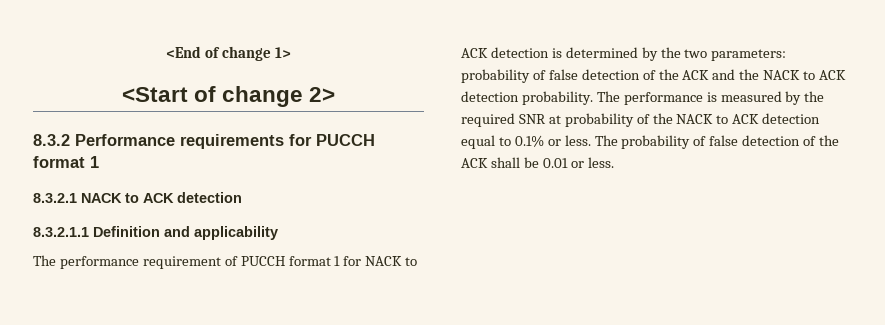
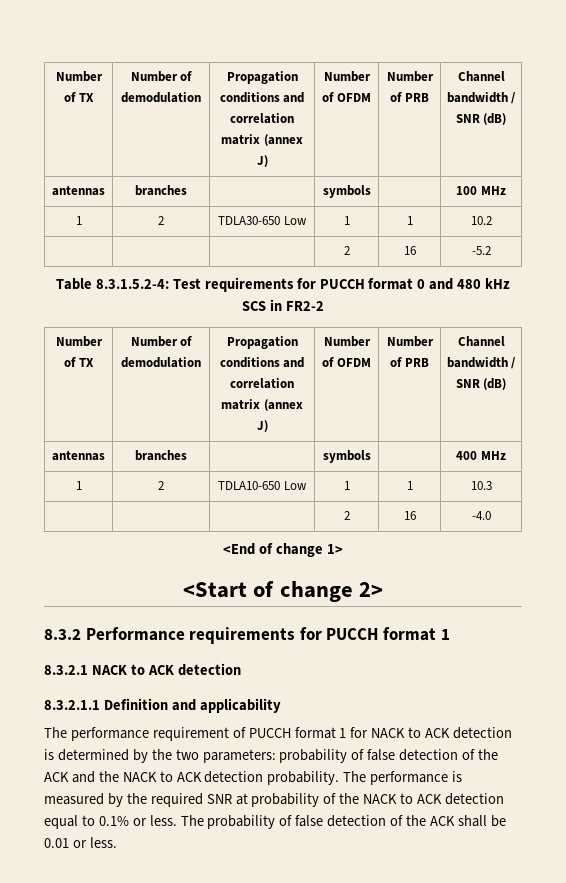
(166, 52) none -> [55,71,103,82] [64,92,94,102] [130,71,193,82] [121,92,201,103] [226,71,298,84] [219,92,305,103] [230,113,294,124] [221,134,303,146] [256,155,268,167] [323,71,371,82] [322,92,371,102] [386,71,434,82] [390,92,429,102] [457,71,505,82] [446,92,517,104] [455,113,507,125] [52,186,105,196] [135,185,187,196] [322,185,371,198] [456,186,506,195] [75,216,82,225] [158,216,164,225] [218,216,307,225] [343,216,350,225] [406,216,413,225] [470,216,492,225] [343,246,350,255] [403,246,416,255] [471,246,491,255] [55,277,511,292] [242,299,324,311] [55,336,103,347] [64,357,94,367] [130,336,193,347] [121,357,201,368] [226,336,298,349] [219,357,305,368] [230,378,294,389] [221,399,303,411] [256,420,268,432] [323,336,371,347] [322,357,371,367] [386,336,434,347] [390,357,429,367] [457,336,505,347] [446,357,517,369] [455,378,507,390] [52,451,105,461] [135,450,187,461] [322,450,371,463] [456,451,506,460] [75,481,82,490] [158,481,164,490] [218,481,307,490] [343,481,350,490] [406,481,413,490] [470,481,492,490] [343,511,350,520] [403,511,416,520] [471,511,491,520] Number of TX | Number of demodulation | Propagation conditions and correlation matrix (annex J) | Number of OFDM | Number of PRB | Channel bandwidth / SNR (dB) // antennas | branches | | symbols | | 100 MHz // 1 | 2 | TDLA30-650 Low | 1 | 1 | 10.2 // | | | 2 | 16 | -5.2 // Table 8.3.1.5.2-4: Test requirements for PUCCH format 0 and 480 kHz SCS in FR2-2 // Number of TX | Number of demodulation | Propagation conditions and correlation matrix (annex J) | Number of OFDM | Number of PRB | Channel bandwidth / SNR (dB) // antennas | branches | | symbols | | 400 MHz // 1 | 2 | TDLA10-650 Low | 1 | 1 | 10.3 // | | | 2 | 16 | -4.0 //

